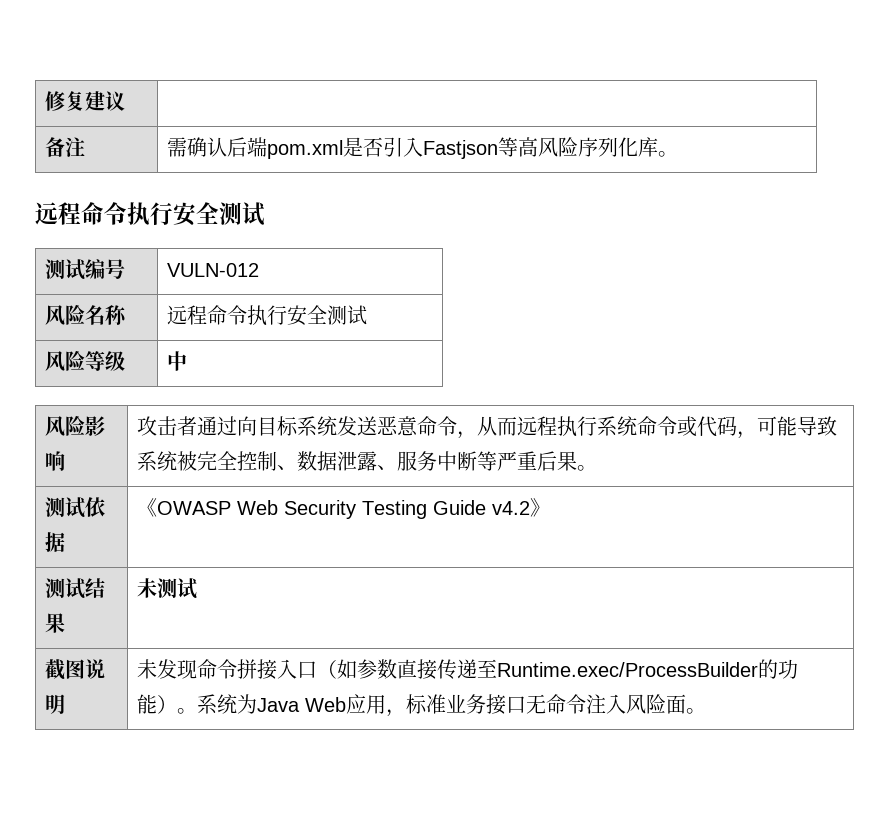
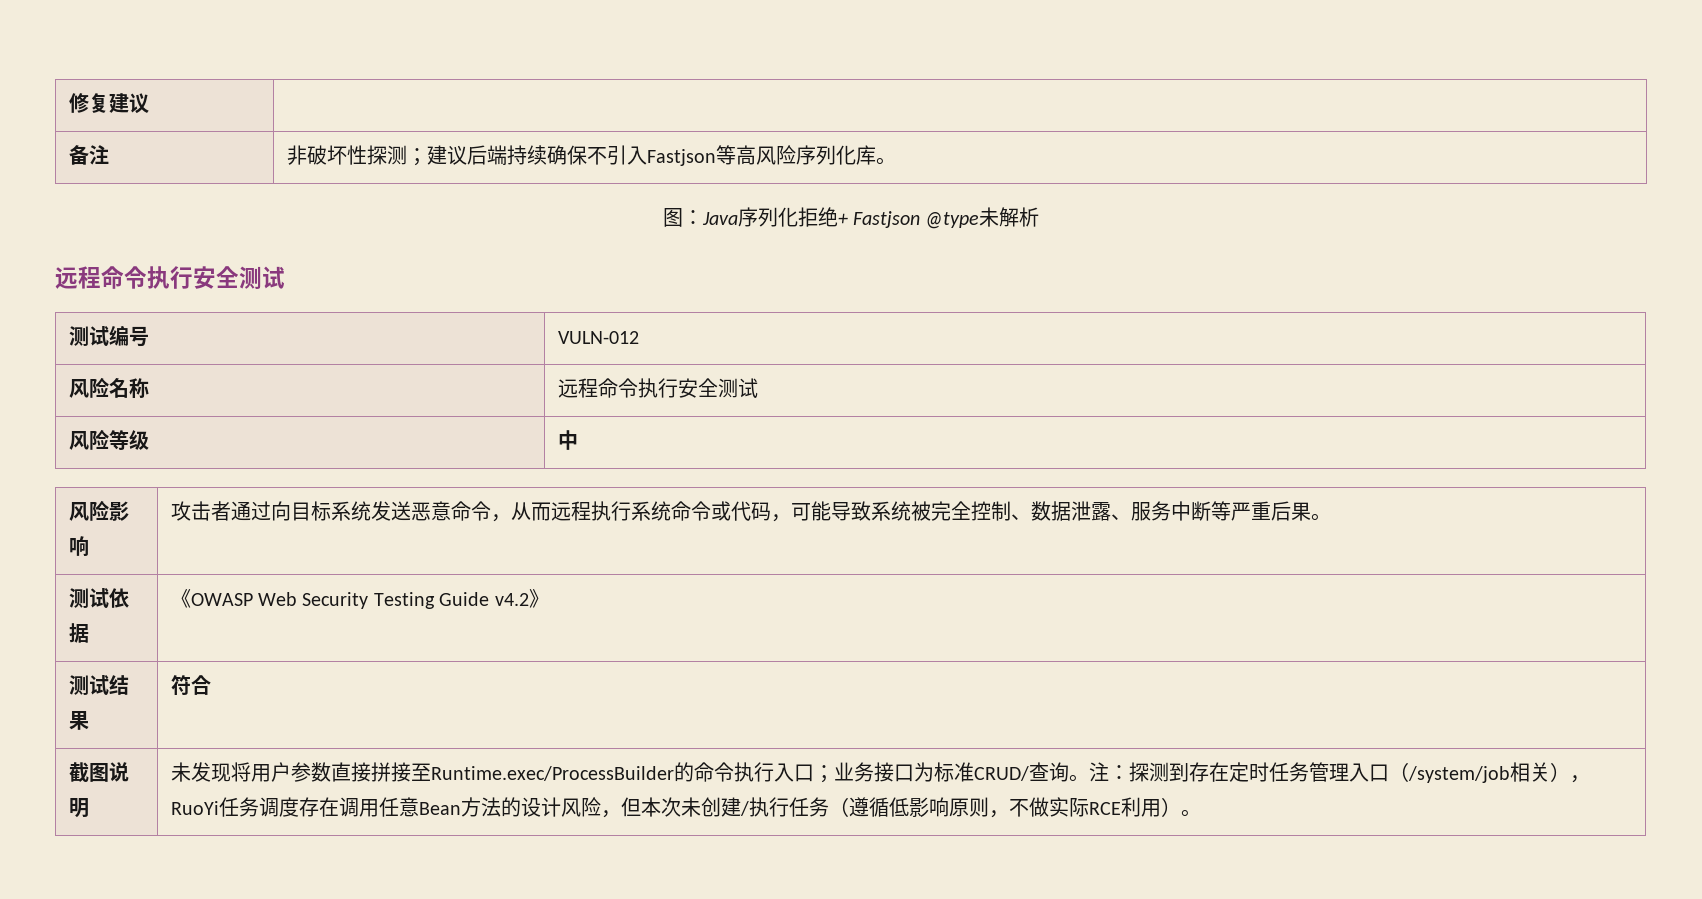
[167,137,384,159] 需确认后端pom.xml是否 -> [286,145,607,166] 非破坏性探测；建议后端持续确保不
(679, 154) none -> [662,207,1040,229] // 图：Java序列化拒绝+ Fastjson @type未解析
[137,578,198,599] 未测试 -> [170,675,211,695] 符合
[197,659,358,680] 命令拼接入口（如 -> [230,762,291,782] 将用户
[437,659,478,679] 传递 -> [370,762,411,782] 拼接
[778,659,799,679] [137,694,687,717] 功能）。系统为Java Web应用，标准业务接口无命令注入风险面 -> [693,762,1590,783] [170,797,1181,818] 命令执行入口；业务接口为标准CRUD/查询。注：探测到存在定时任务管理入口（/system/job相关），RuoYi任务调度存在调用任意Bean方法的设计风险，但本次未创建/执行任务（遵循低影响原则，不做实际RCE利用）

